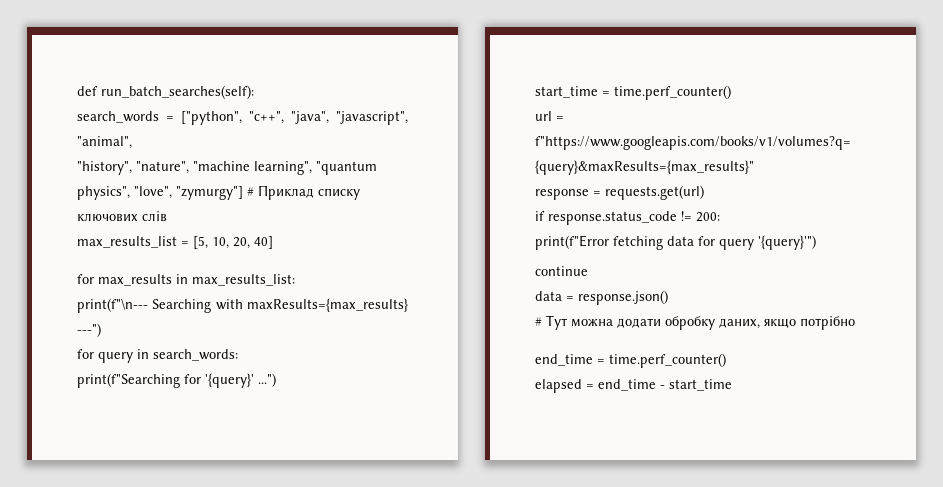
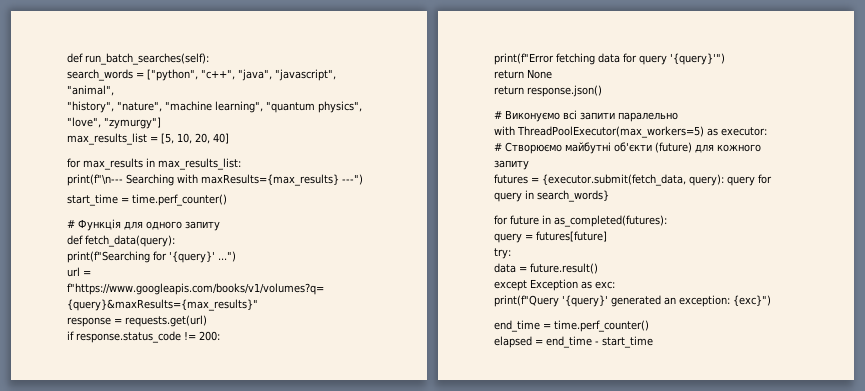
[247,185,360,200] [77,211,167,222] # Приклад списку ключових слів -> (161, 123) none
[77,349,238,363] for query in search_words: -> [67,194,227,206] [67,219,220,231] [67,235,175,247] start_time = time.perf_counter() // # Функція для одного запиту // def fetch_data(query):
[535,85,731,100] // start_time = time.perf_counter() -> (236, 256) none
[535,266,588,276] [535,290,668,305] [535,315,855,330] continue // data = response.json() // # Тут можна додати обробку даних, якщо потрібно -> [494,69,552,79] [494,85,602,97] [494,110,678,122] [494,126,767,138] [494,142,761,154] [494,160,529,170] [494,174,772,186] [494,190,609,202] [494,215,667,227] [494,231,607,243] [494,248,511,259] [494,263,598,274] [494,279,615,291] [494,295,771,307] return None // return response.json() // # Виконуємо всі запити паралельно // with ThreadPoolExecutor(max_workers=5) as executor: // # Створюємо майбутні об'єкти (future) для кожного запиту // futures = {executor.submit(fetch_data, query): query for query in search_words} // for future in as_completed(futures): // query = futures[future] // try: // data = future.result() // except Exception as exc: // print(f"Query '{query}' generated an exception: {exc}")

